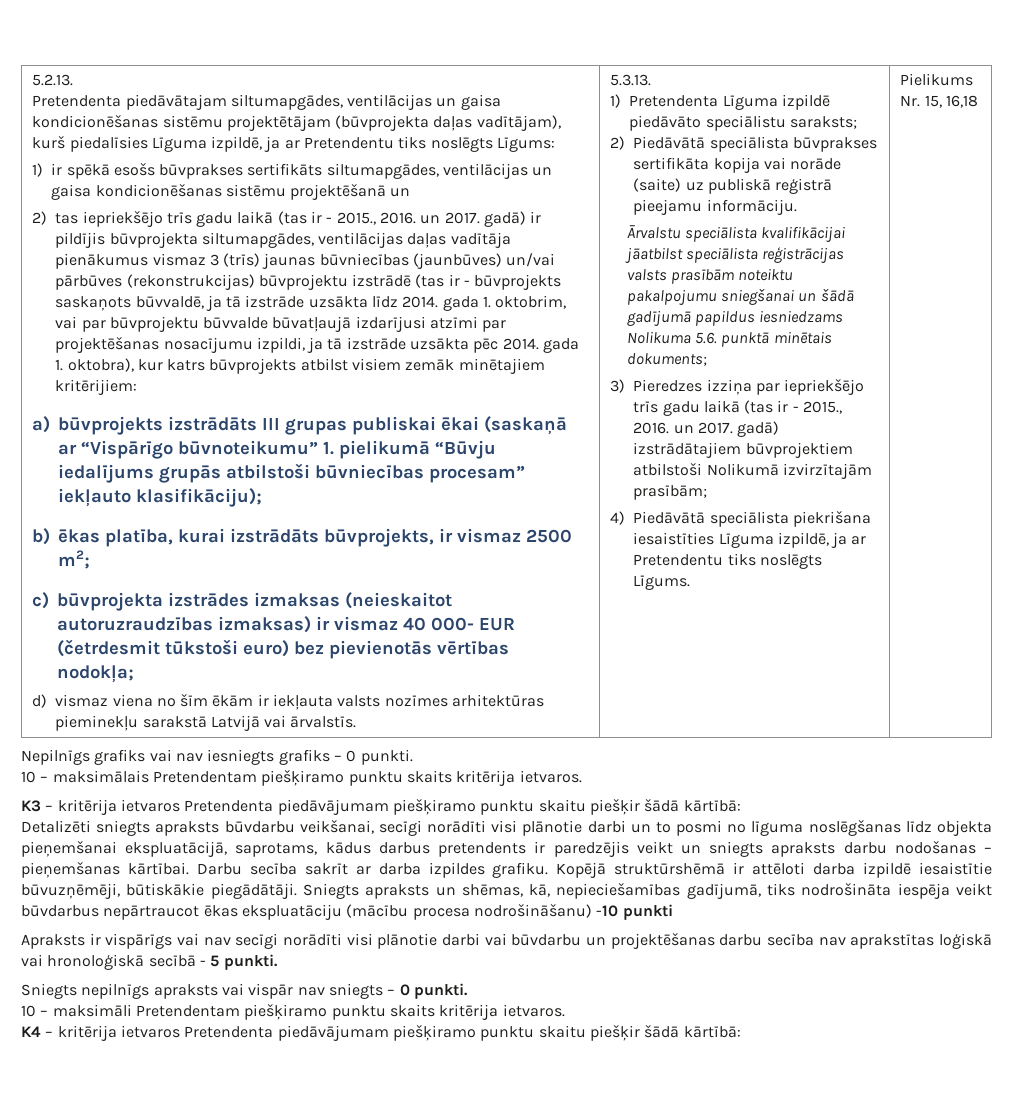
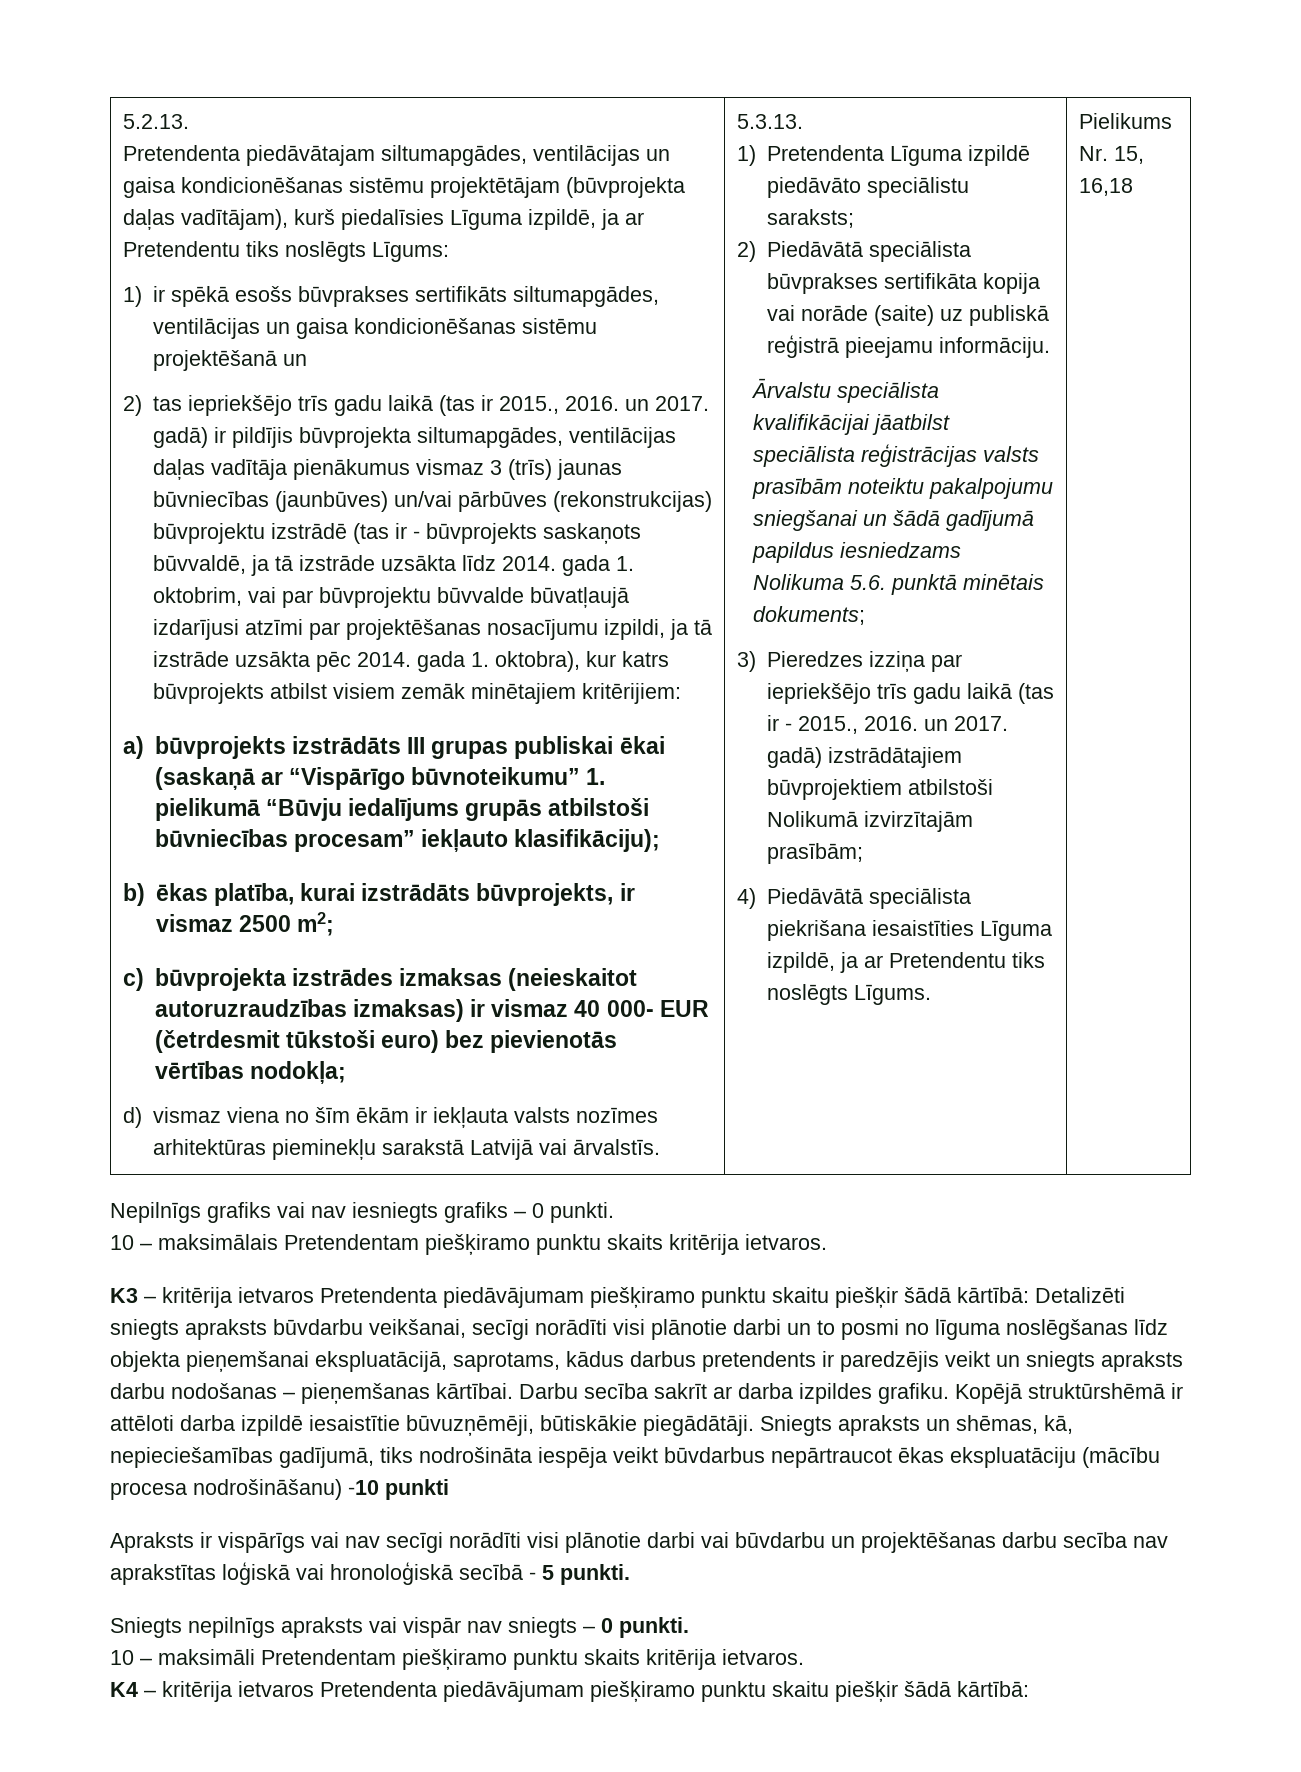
[326,217,333,223] - -> (493, 403) none
(741, 806) // -> (1029, 1295) none

